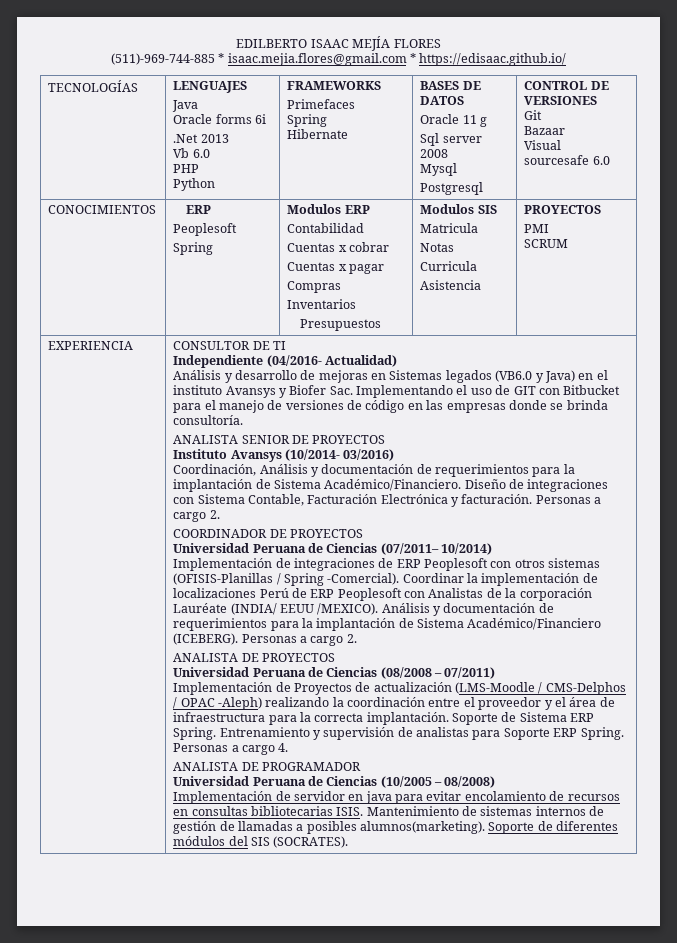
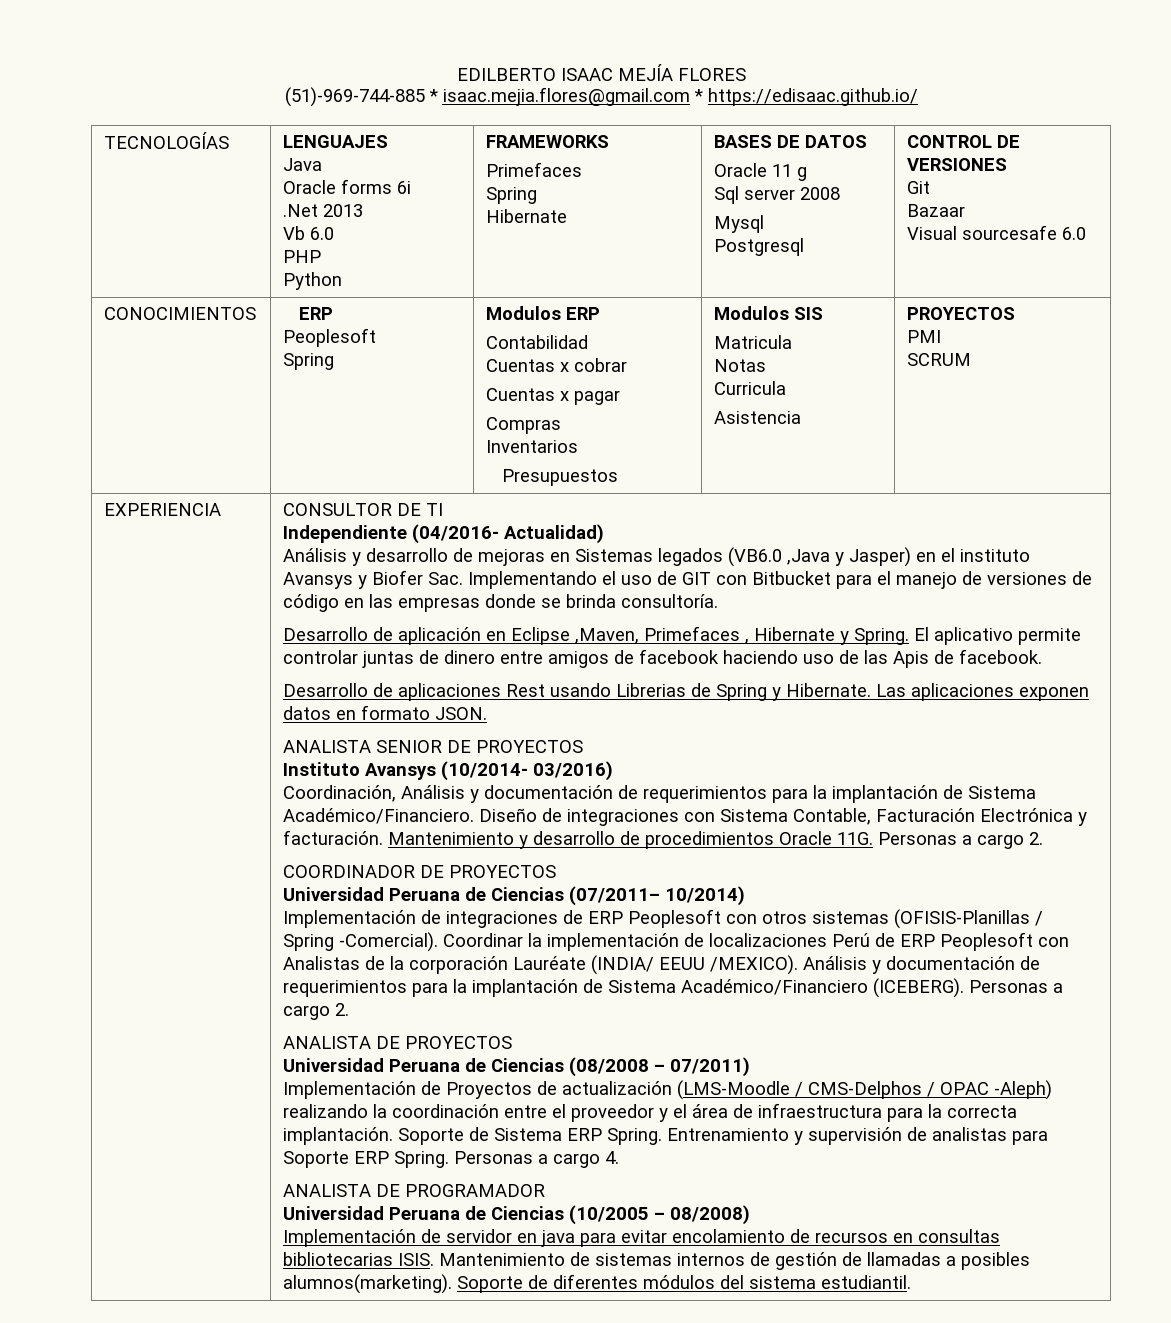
[110,53,215,65] (511)-969-744-885 -> [284,87,425,107] (51)-969-744-885
[535,370,575,383] y Java) -> [787,547,912,567] ,Java y Jasper)
(244, 420) none -> [283,626,1082,645] [283,649,1043,668] [283,683,1090,701] [283,705,488,720] // Desarrollo de aplicación en Eclipse ,Maven, Primefaces , Hibernate y Spring. El aplicativo permite controlar juntas de dinero entre amigos de facebook haciendo uso de las Apis de facebook. // Desarrollo de aplicaciones Rest usando Librerias de Spring y Hibernate. Las aplicaciones exponen datos en formato JSON.
(533, 499) none -> [388,831,874,849] Mantenimiento y desarrollo de procedimientos Oracle 11G.
[250,836,349,848] SIS (SOCRATES). -> [749,1275,912,1289] sistema estudiantil.

